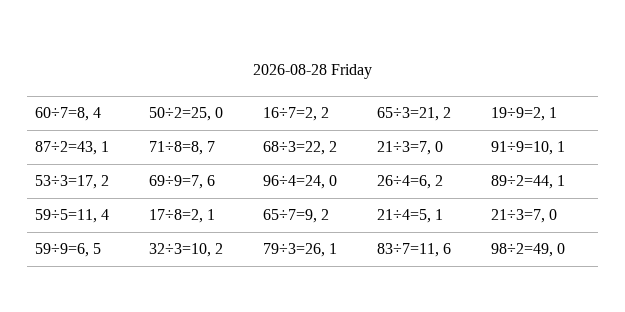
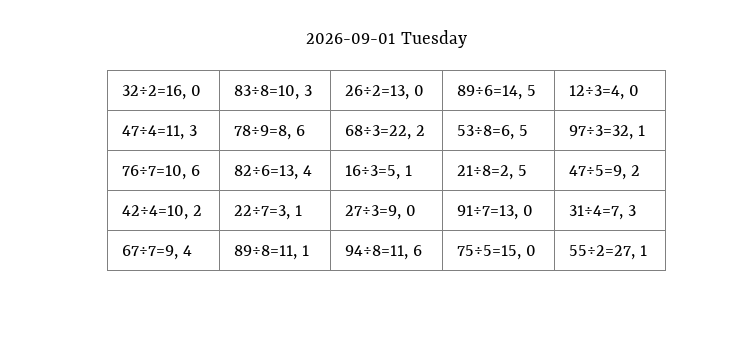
[252,64,373,79] [34,107,102,121] [148,107,224,121] [262,107,330,121] [376,107,452,121] [490,107,558,121] [34,141,110,155] [148,141,216,155] [262,141,338,155] [376,141,444,155] [490,141,566,155] [34,175,110,189] [148,175,216,189] [262,175,338,189] [376,175,444,189] [490,175,566,189] [34,209,110,223] [148,209,216,223] [262,209,330,223] [376,209,444,223] [490,209,558,223] [34,243,102,257] [148,243,224,257] [262,243,338,257] [376,243,452,257] [490,243,566,257] 2026-08-28 Friday // 60÷7=8, 4 | 50÷2=25, 0 | 16÷7=2, 2 | 65÷3=21, 2 | 19÷9=2, 1 // 87÷2=43, 1 | 71÷8=8, 7 | 68÷3=22, 2 | 21÷3=7, 0 | 91÷9=10, 1 // 53÷3=17, 2 | 69÷9=7, 6 | 96÷4=24, 0 | 26÷4=6, 2 | 89÷2=44, 1 // 59÷5=11, 4 | 17÷8=2, 1 | 65÷7=9, 2 | 21÷4=5, 1 | 21÷3=7, 0 // 59÷9=6, 5 | 32÷3=10, 2 | 79÷3=26, 1 | 83÷7=11, 6 | 98÷2=49, 0 -> [306,30,467,48] [122,85,202,100] [234,85,313,100] [345,85,425,100] [457,85,537,100] [569,85,640,100] [122,125,198,140] [234,125,306,140] [345,125,426,140] [457,125,529,140] [569,125,646,140] [122,165,201,180] [234,165,313,180] [345,165,413,180] [457,165,528,180] [569,165,641,180] [122,205,203,220] [234,205,303,220] [345,205,417,220] [457,205,534,220] [569,205,637,220] [122,245,193,260] [234,245,310,260] [345,245,423,260] [457,245,537,260] [569,245,648,260] 2026-09-01 Tuesday // 32÷2=16, 0 | 83÷8=10, 3 | 26÷2=13, 0 | 89÷6=14, 5 | 12÷3=4, 0 // 47÷4=11, 3 | 78÷9=8, 6 | 68÷3=22, 2 | 53÷8=6, 5 | 97÷3=32, 1 // 76÷7=10, 6 | 82÷6=13, 4 | 16÷3=5, 1 | 21÷8=2, 5 | 47÷5=9, 2 // 42÷4=10, 2 | 22÷7=3, 1 | 27÷3=9, 0 | 91÷7=13, 0 | 31÷4=7, 3 // 67÷7=9, 4 | 89÷8=11, 1 | 94÷8=11, 6 | 75÷5=15, 0 | 55÷2=27, 1

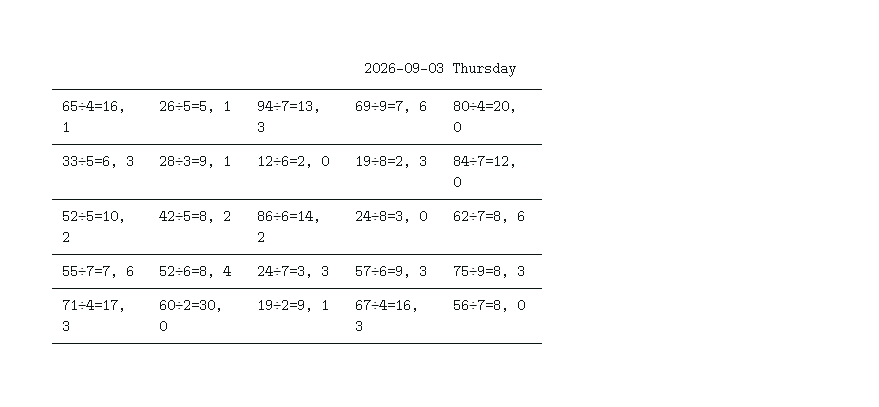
[306,30,467,48] [122,85,202,100] [234,85,313,100] [345,85,425,100] [457,85,537,100] [569,85,640,100] [122,125,198,140] [234,125,306,140] [345,125,426,140] [457,125,529,140] [569,125,646,140] [122,165,201,180] [234,165,313,180] [345,165,413,180] [457,165,528,180] [569,165,641,180] [122,205,203,220] [234,205,303,220] [345,205,417,220] [457,205,534,220] [569,205,637,220] [122,245,193,260] [234,245,310,260] [345,245,423,260] [457,245,537,260] [569,245,648,260] 2026-09-01 Tuesday // 32÷2=16, 0 | 83÷8=10, 3 | 26÷2=13, 0 | 89÷6=14, 5 | 12÷3=4, 0 // 47÷4=11, 3 | 78÷9=8, 6 | 68÷3=22, 2 | 53÷8=6, 5 | 97÷3=32, 1 // 76÷7=10, 6 | 82÷6=13, 4 | 16÷3=5, 1 | 21÷8=2, 5 | 47÷5=9, 2 // 42÷4=10, 2 | 22÷7=3, 1 | 27÷3=9, 0 | 91÷7=13, 0 | 31÷4=7, 3 // 67÷7=9, 4 | 89÷8=11, 1 | 94÷8=11, 6 | 75÷5=15, 0 | 55÷2=27, 1 -> [363,62,516,77] [61,100,126,113] [61,121,70,134] [158,100,231,113] [256,100,321,113] [256,121,265,134] [354,100,427,113] [452,100,517,113] [452,121,461,134] [61,155,134,168] [158,155,231,168] [256,155,329,168] [354,155,427,168] [452,155,517,168] [452,176,461,189] [61,210,126,223] [61,231,70,244] [158,210,231,223] [256,210,321,223] [256,231,265,244] [354,210,427,223] [452,210,525,223] [61,265,134,278] [158,265,231,278] [256,265,329,278] [354,265,427,278] [452,265,525,278] [61,299,126,312] [61,320,70,333] [158,299,223,312] [158,320,167,333] [256,299,329,312] [354,299,419,312] [354,320,363,333] [452,299,525,312] 2026-09-03 Thursday // 65÷4=16, 1 | 26÷5=5, 1 | 94÷7=13, 3 | 69÷9=7, 6 | 80÷4=20, 0 // 33÷5=6, 3 | 28÷3=9, 1 | 12÷6=2, 0 | 19÷8=2, 3 | 84÷7=12, 0 // 52÷5=10, 2 | 42÷5=8, 2 | 86÷6=14, 2 | 24÷8=3, 0 | 62÷7=8, 6 // 55÷7=7, 6 | 52÷6=8, 4 | 24÷7=3, 3 | 57÷6=9, 3 | 75÷9=8, 3 // 71÷4=17, 3 | 60÷2=30, 0 | 19÷2=9, 1 | 67÷4=16, 3 | 56÷7=8, 0

